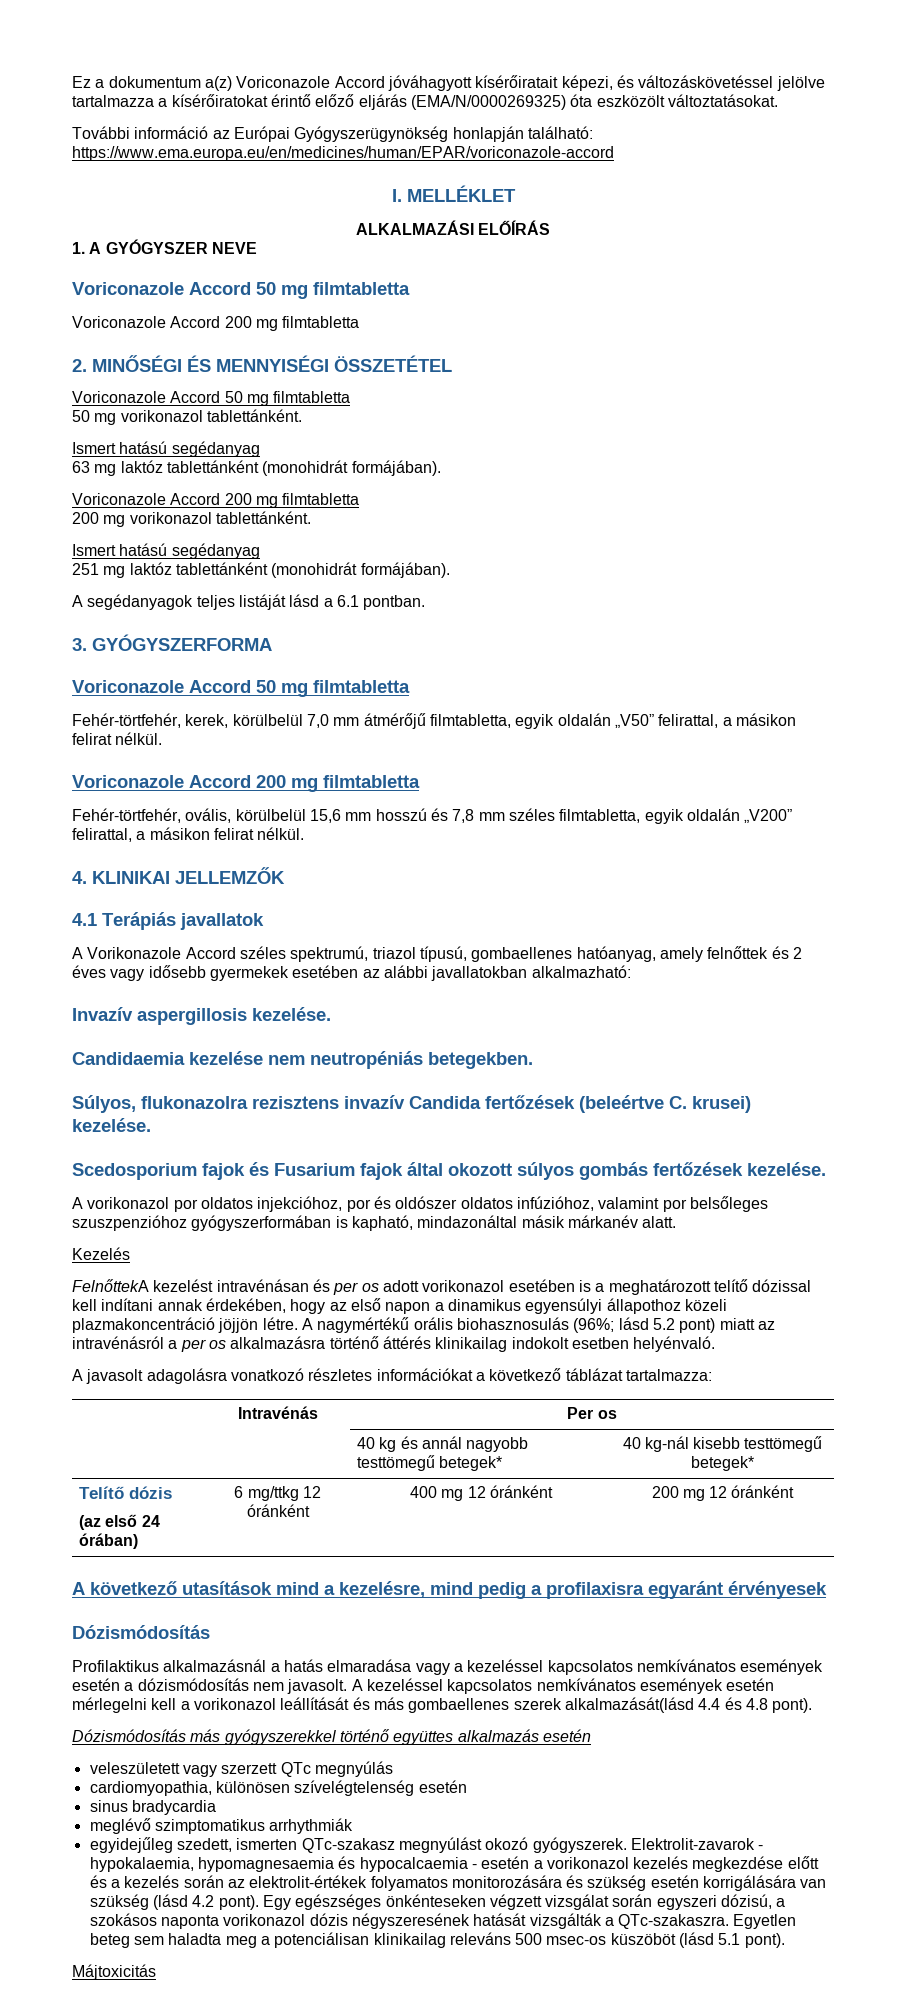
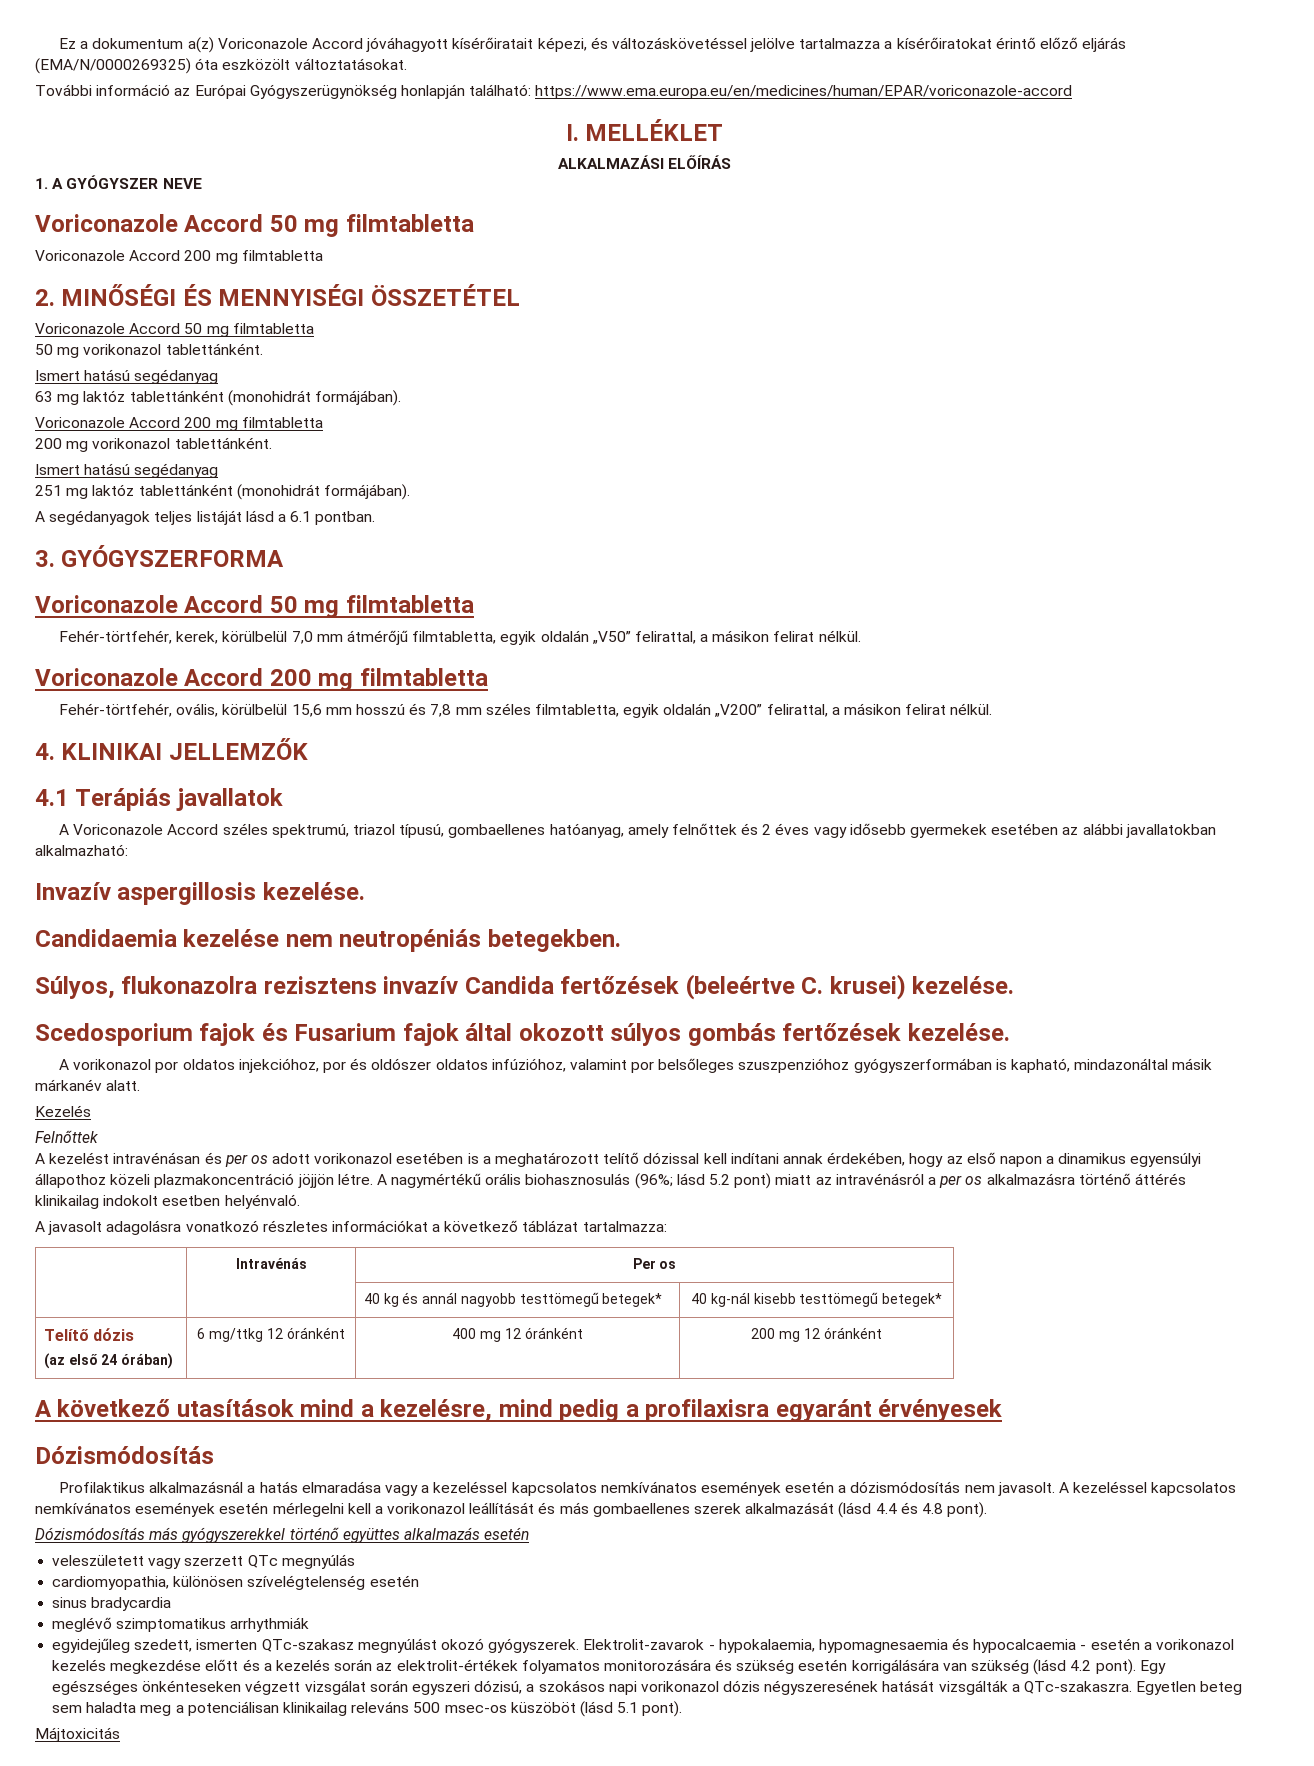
[87,947,182,959] Vorikonazole -> [73,824,164,835] Voriconazole
[72,1279,149,1292] FelnőttekA -> [35,1130,98,1143] [35,1153,45,1164] Felnőttek // A
[564,1697,694,1713] alkalmazását(lásd -> [745,1502,872,1518] alkalmazását (lásd
[160,1915,219,1929] naponta -> [608,1681,637,1695] napi

